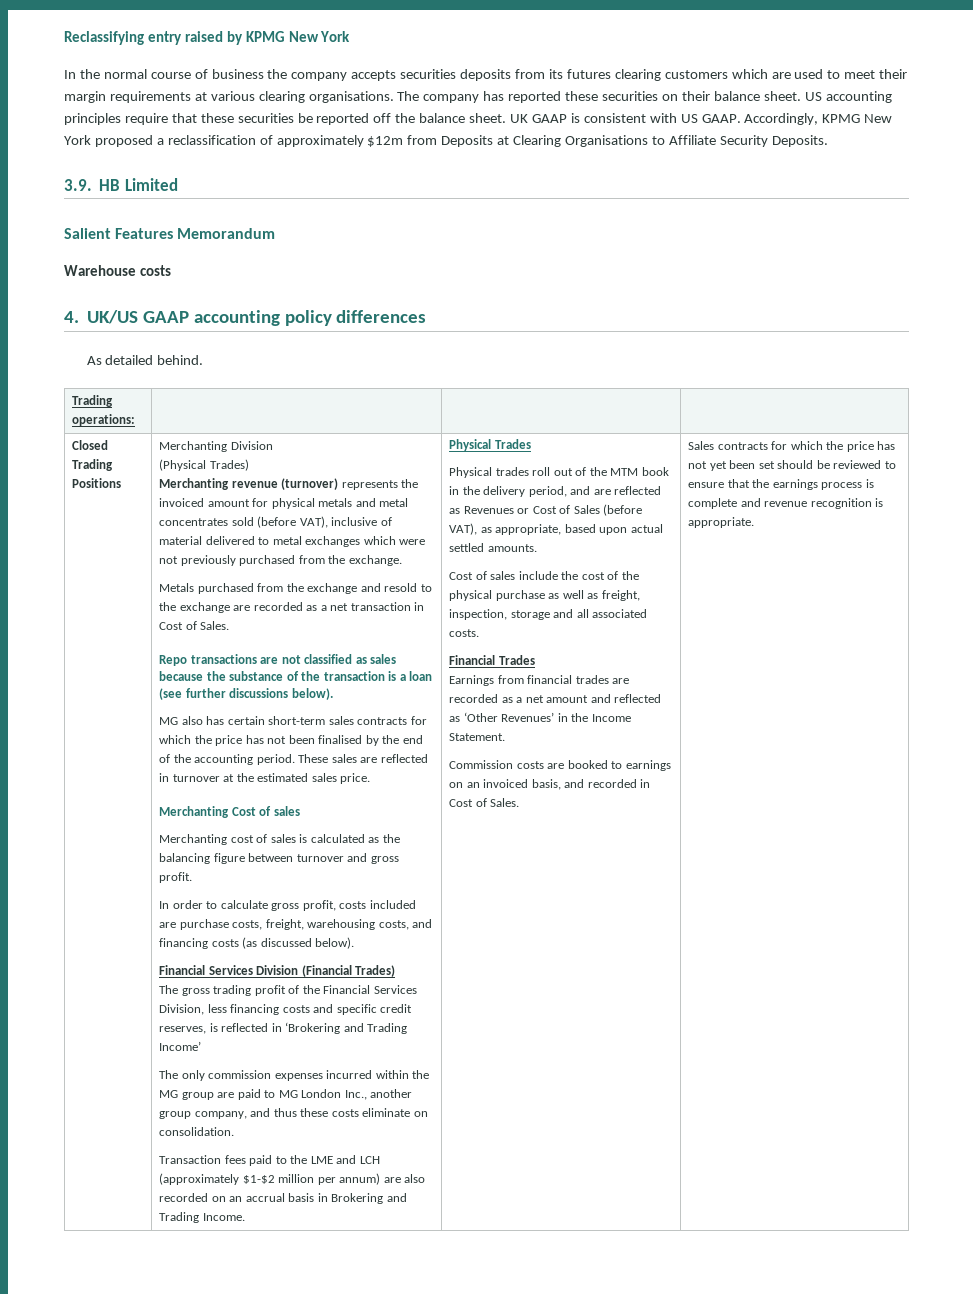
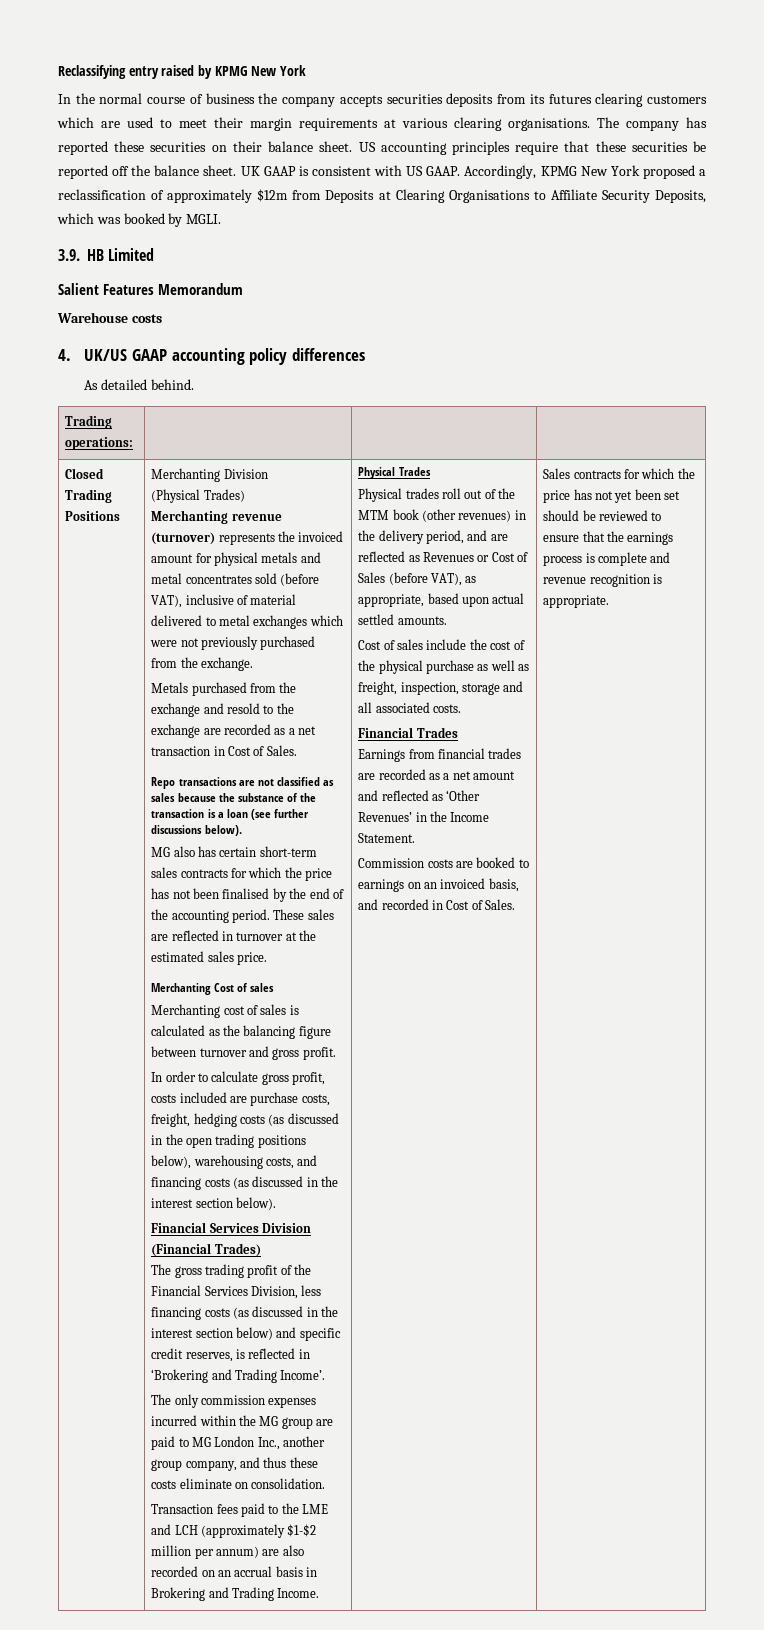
[771,135,828,147] Deposits. -> [655,190,706,203] [57,213,222,227] Deposits, which was booked by MGLI.
(304, 924) none -> [193,1113,339,1127] [151,1134,306,1148] [151,1155,192,1169] hedging costs (as discussed in the open trading positions below),
(312, 942) none -> [306,1176,339,1187] [151,1198,233,1208] in the interest section
(310, 1009) none -> [233,1306,339,1319] [151,1327,274,1340] (as discussed in the interest section below)
[159,1041,202,1051] Income’ -> [280,1370,326,1380] Income’.
(669, 471) none -> [422,509,512,522] (other revenues)

